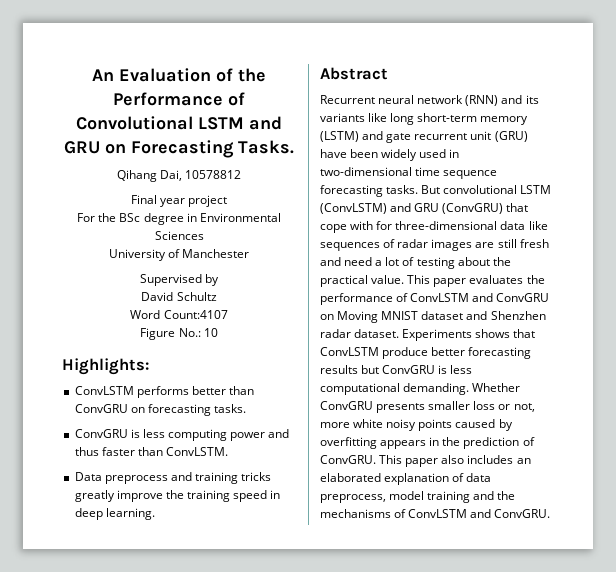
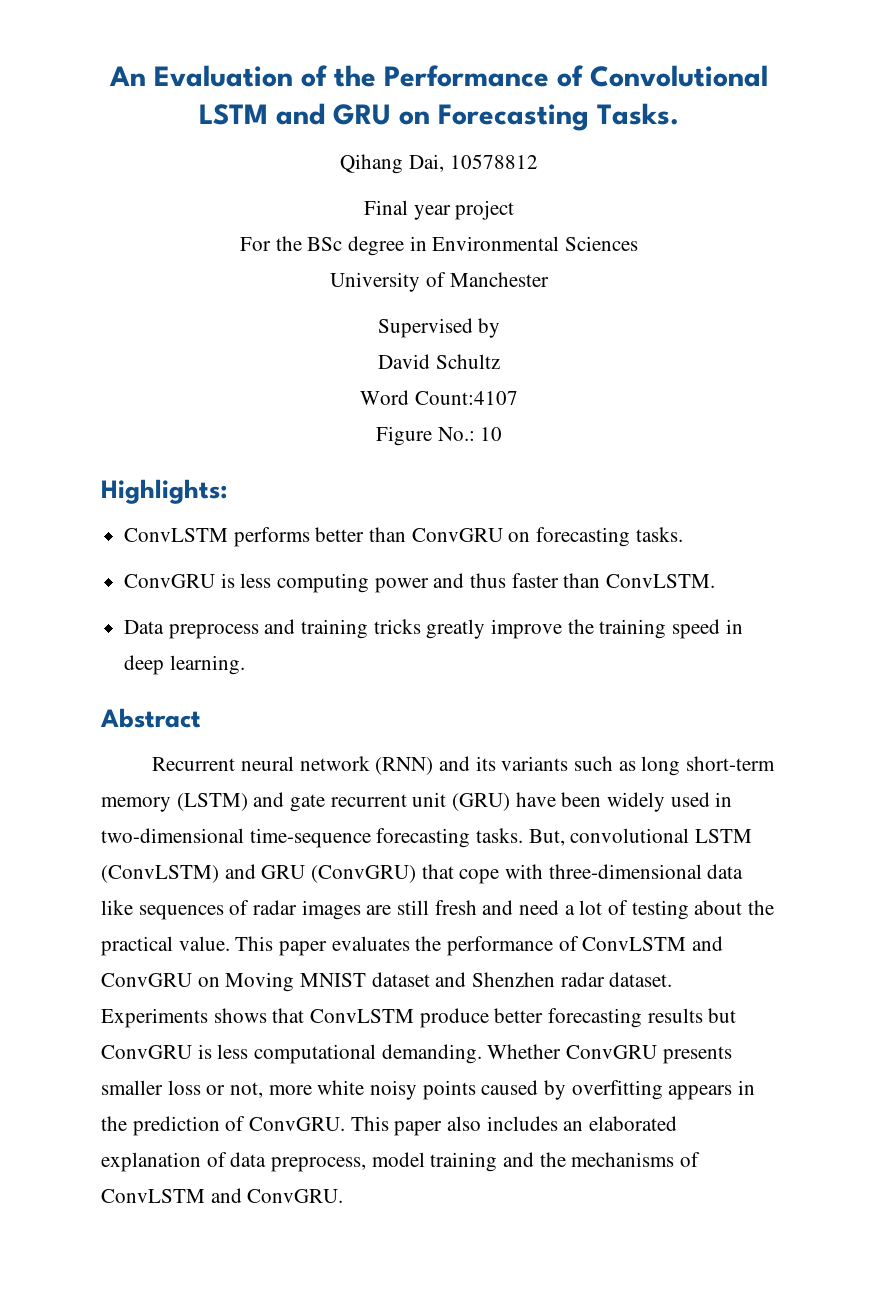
[368,113,388,122] like -> [573,756,636,771] such as
[415,167,498,179] [320,185,441,197] time sequence forecasting tasks. But -> [249,828,565,848] time-sequence forecasting tasks. But,
[376,221,393,230] for -> (544, 871) none

